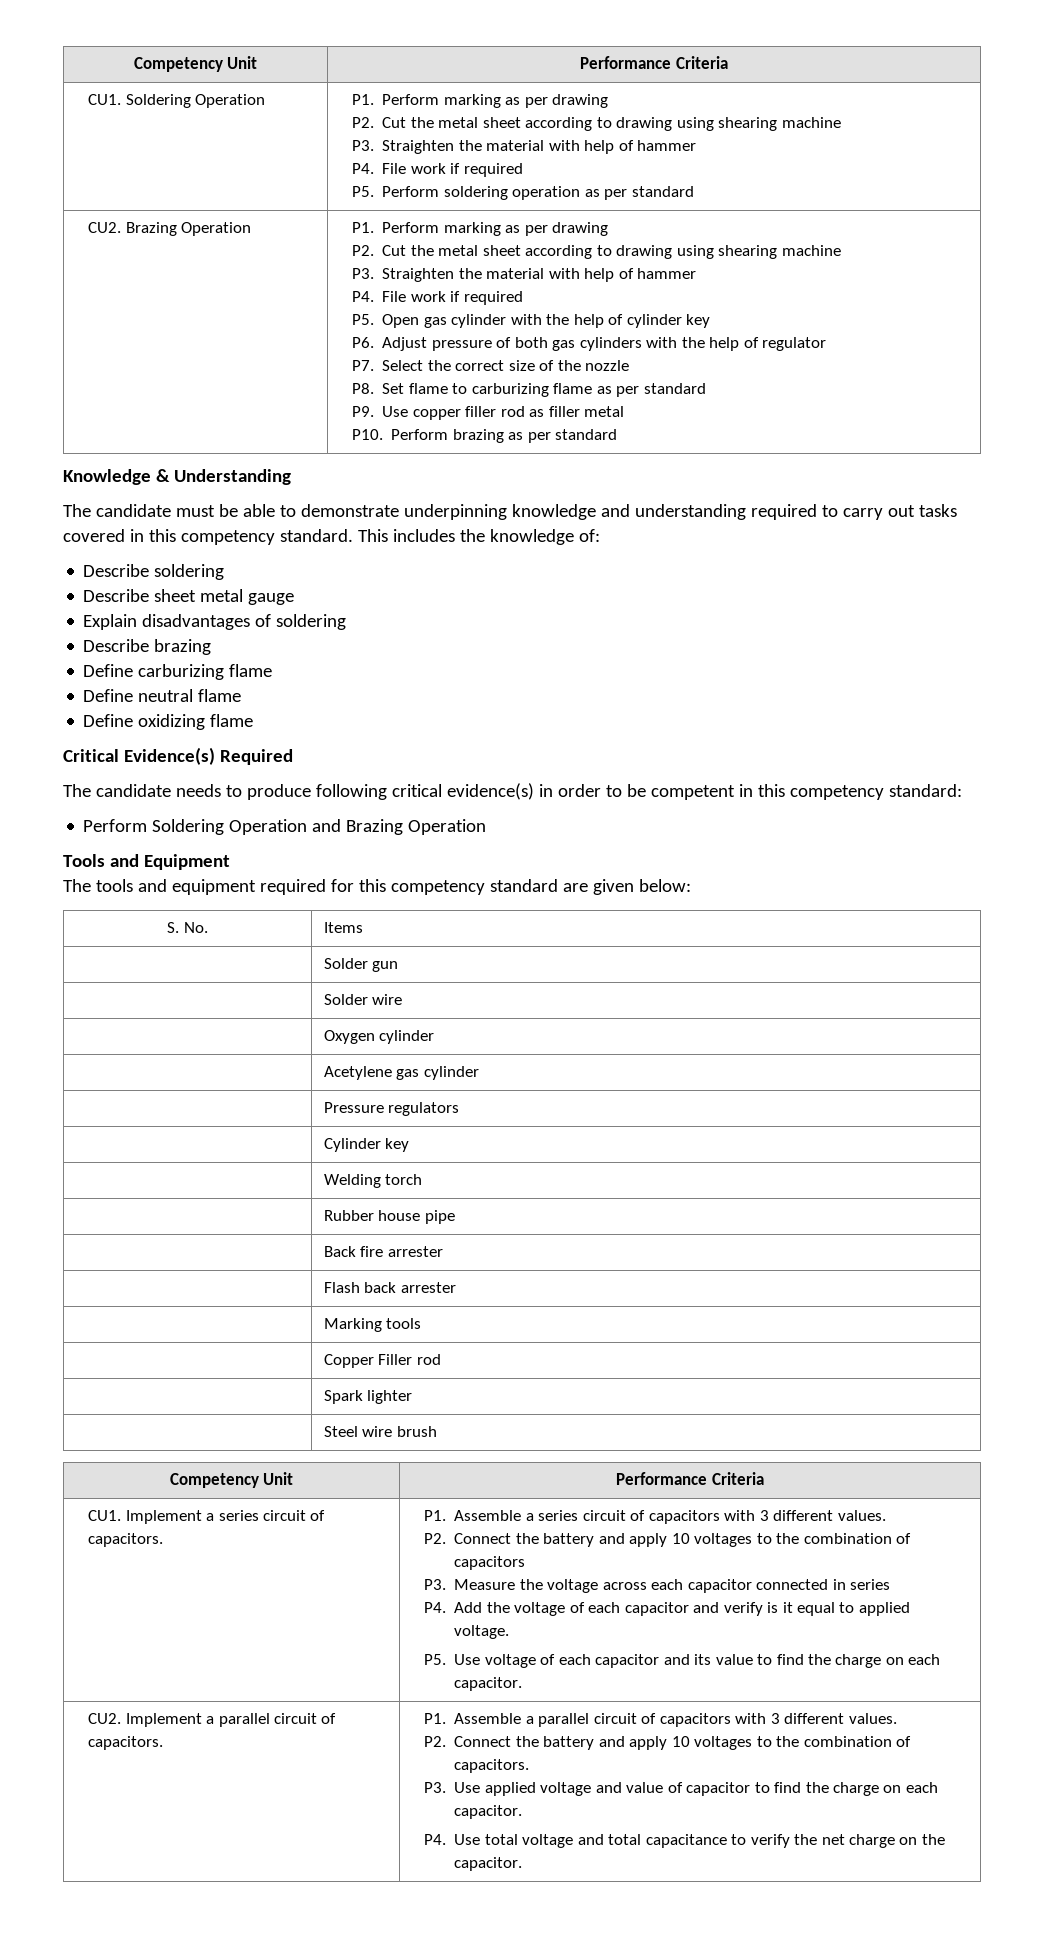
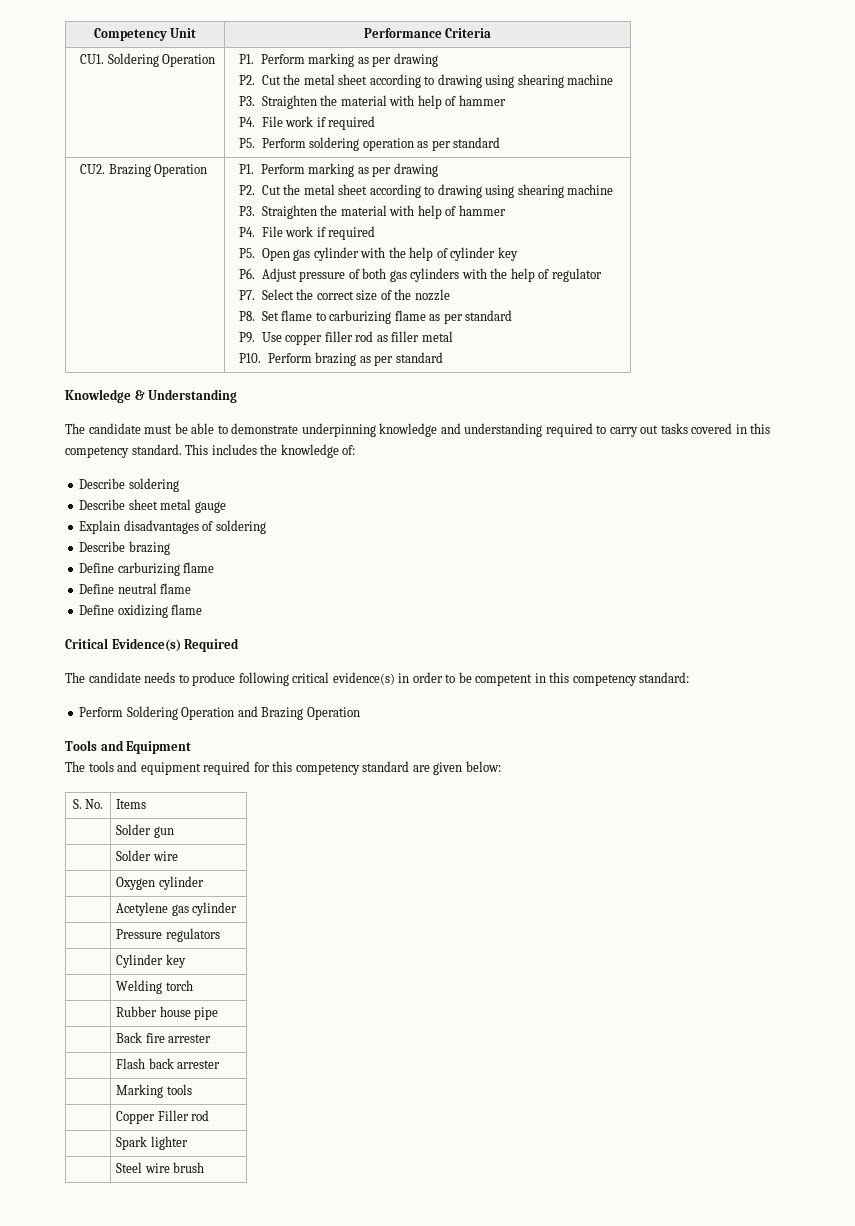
[169,1472,294,1488] [616,1472,764,1485] [88,1510,326,1524] [88,1533,164,1547] [424,1510,886,1524] [424,1533,911,1547] [454,1556,526,1570] [424,1579,891,1593] [424,1602,910,1616] [454,1625,510,1639] [424,1654,941,1668] [454,1677,523,1691] [88,1713,337,1727] [88,1736,164,1750] [424,1713,897,1727] [424,1736,911,1750] [454,1759,530,1773] [424,1782,938,1796] [454,1805,523,1819] [424,1834,945,1848] [454,1857,523,1871] // Competency Unit | Performance Criteria // CU1. Implement a series circuit of capacitors. | P1. Assemble a series circuit of capacitors with 3 different values. // P2. Connect the battery and apply 10 voltages to the combination of capacitors // P3. Measure the voltage across each capacitor connected in series // P4. Add the voltage of each capacitor and verify is it equal to applied voltage. // P5. Use voltage of each capacitor and its value to find the charge on each capacitor. // CU2. Implement a parallel circuit of capacitors. | P1. Assemble a parallel circuit of capacitors with 3 different values. // P2. Connect the battery and apply 10 voltages to the combination of capacitors. // P3. Use applied voltage and value of capacitor to find the charge on each capacitor. // P4. Use total voltage and total capacitance to verify the net charge on the capacitor. -> (205, 1167) none

